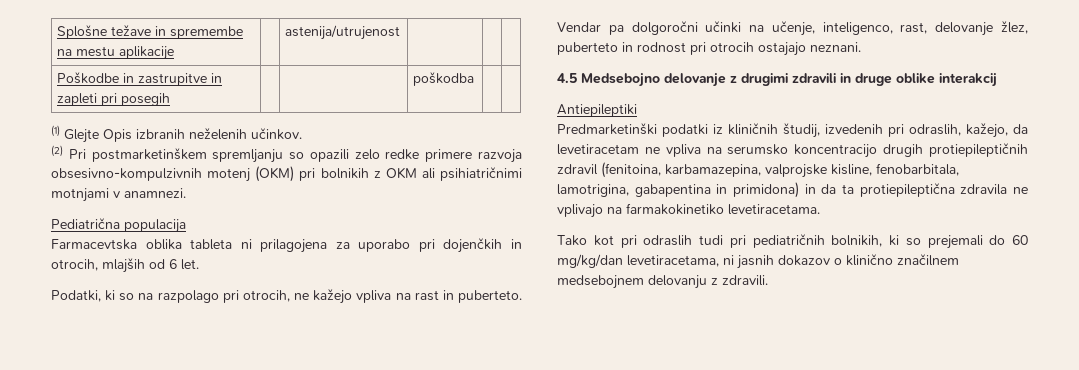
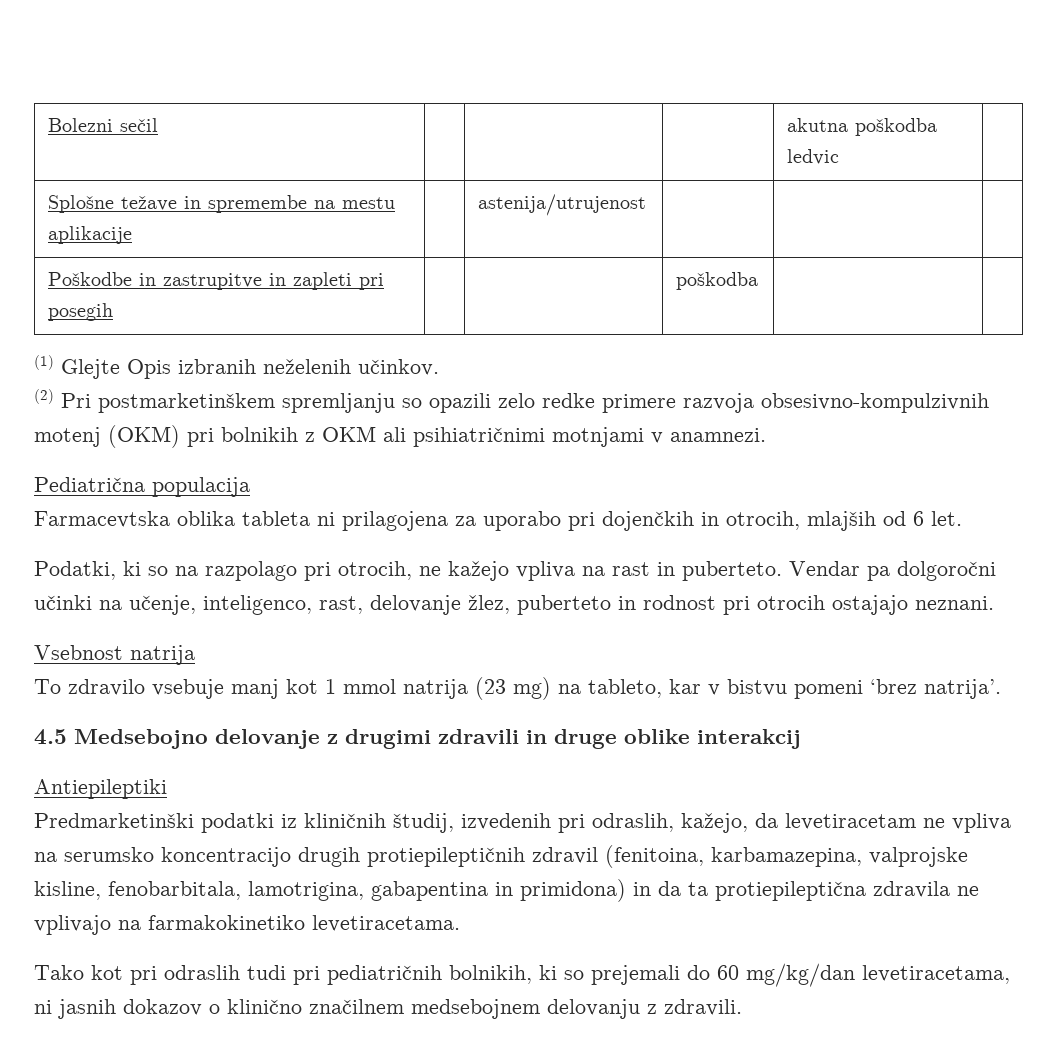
(57, 32) none -> [48,118,159,132] [787,118,938,136] [787,149,840,165] Bolezni sečil | | | | akutna poškodba ledvic | //
(861, 47) none -> [34,645,195,665] [34,677,1001,700] // Vsebnost natrija // To zdravilo vsebuje manj kot 1 mmol natrija (23 mg) na tableto, kar v bistvu pomeni ‘brez natrija’.

